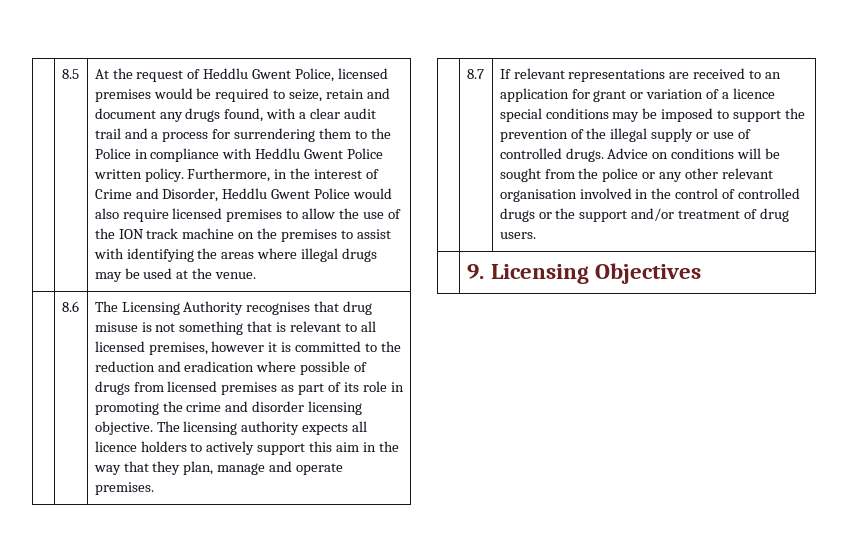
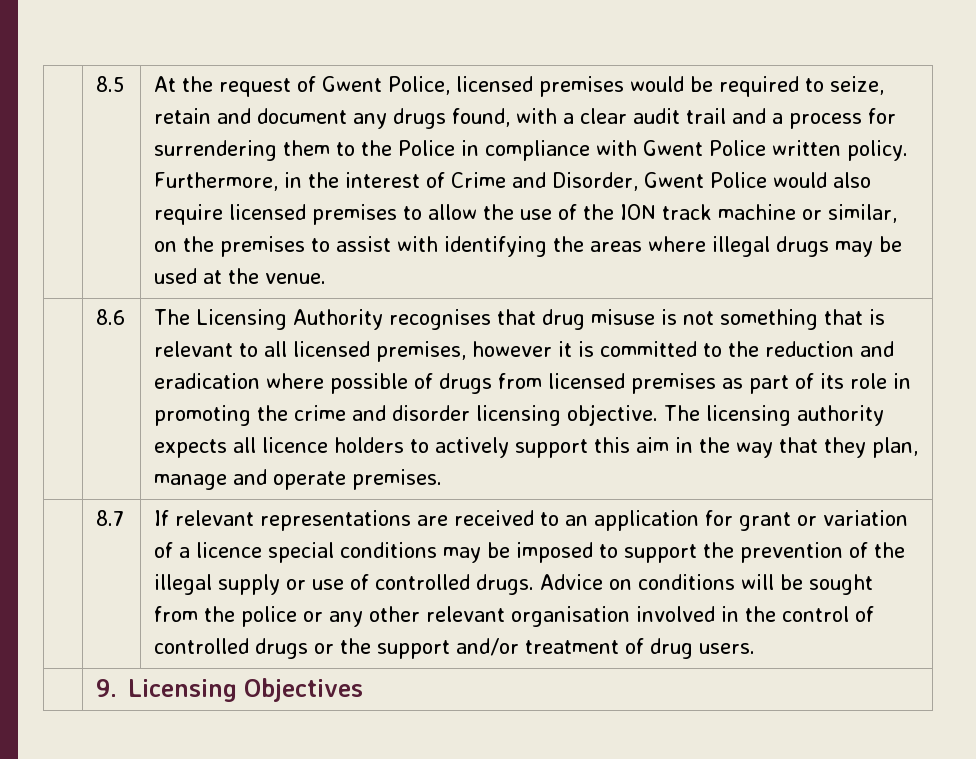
[203,68,249,79] Heddlu -> (317, 84) none
[255,148,301,159] Heddlu -> (638, 148) none
[222,188,268,199] Heddlu -> (639, 181) none
(235, 233) none -> [802,204,898,223] or similar,

